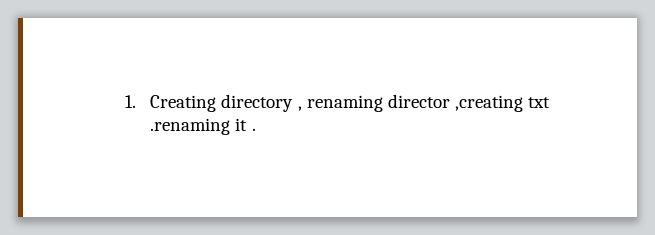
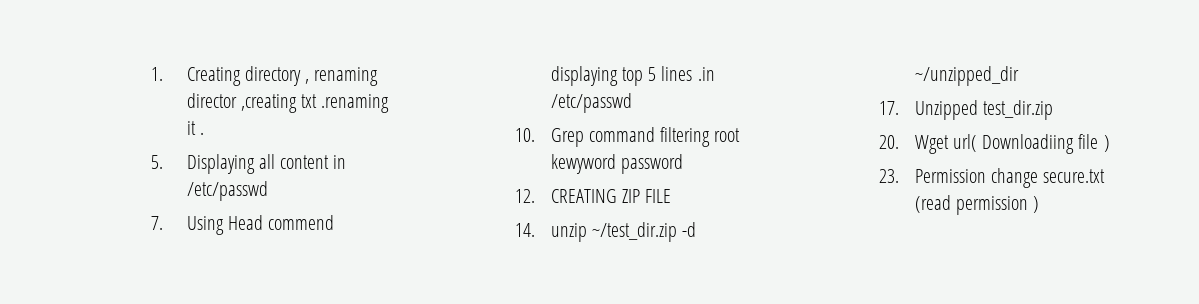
(256, 129) none -> [150,154,347,174] [186,181,268,201] [150,215,335,235] [550,66,715,86] [550,93,632,113] [514,127,741,147] [550,154,683,174] [514,189,672,203] [514,222,697,242] [914,66,1019,86] [878,100,1053,120] [878,134,1110,154] [878,168,1106,188] [914,195,1040,215] // 5. Displaying all content in /etc/passwd // 7. Using Head commend displaying top 5 lines .in /etc/passwd // 10. Grep command filtering root kewyword password // 12. CREATING ZIP FILE // 14. unzip ~/test_dir.zip -d ~/unzipped_dir // 17. Unzipped test_dir.zip // 20. Wget url( Downloadiing file ) // 23. Permission change secure.txt (read permission )

